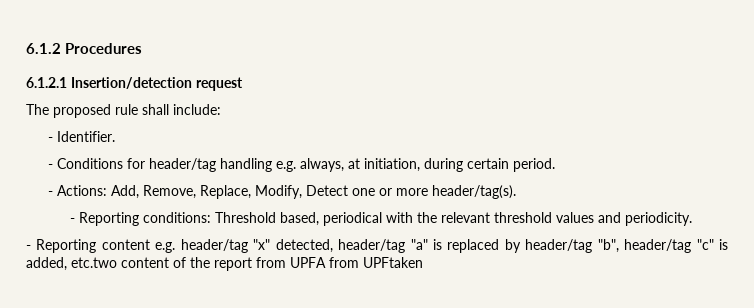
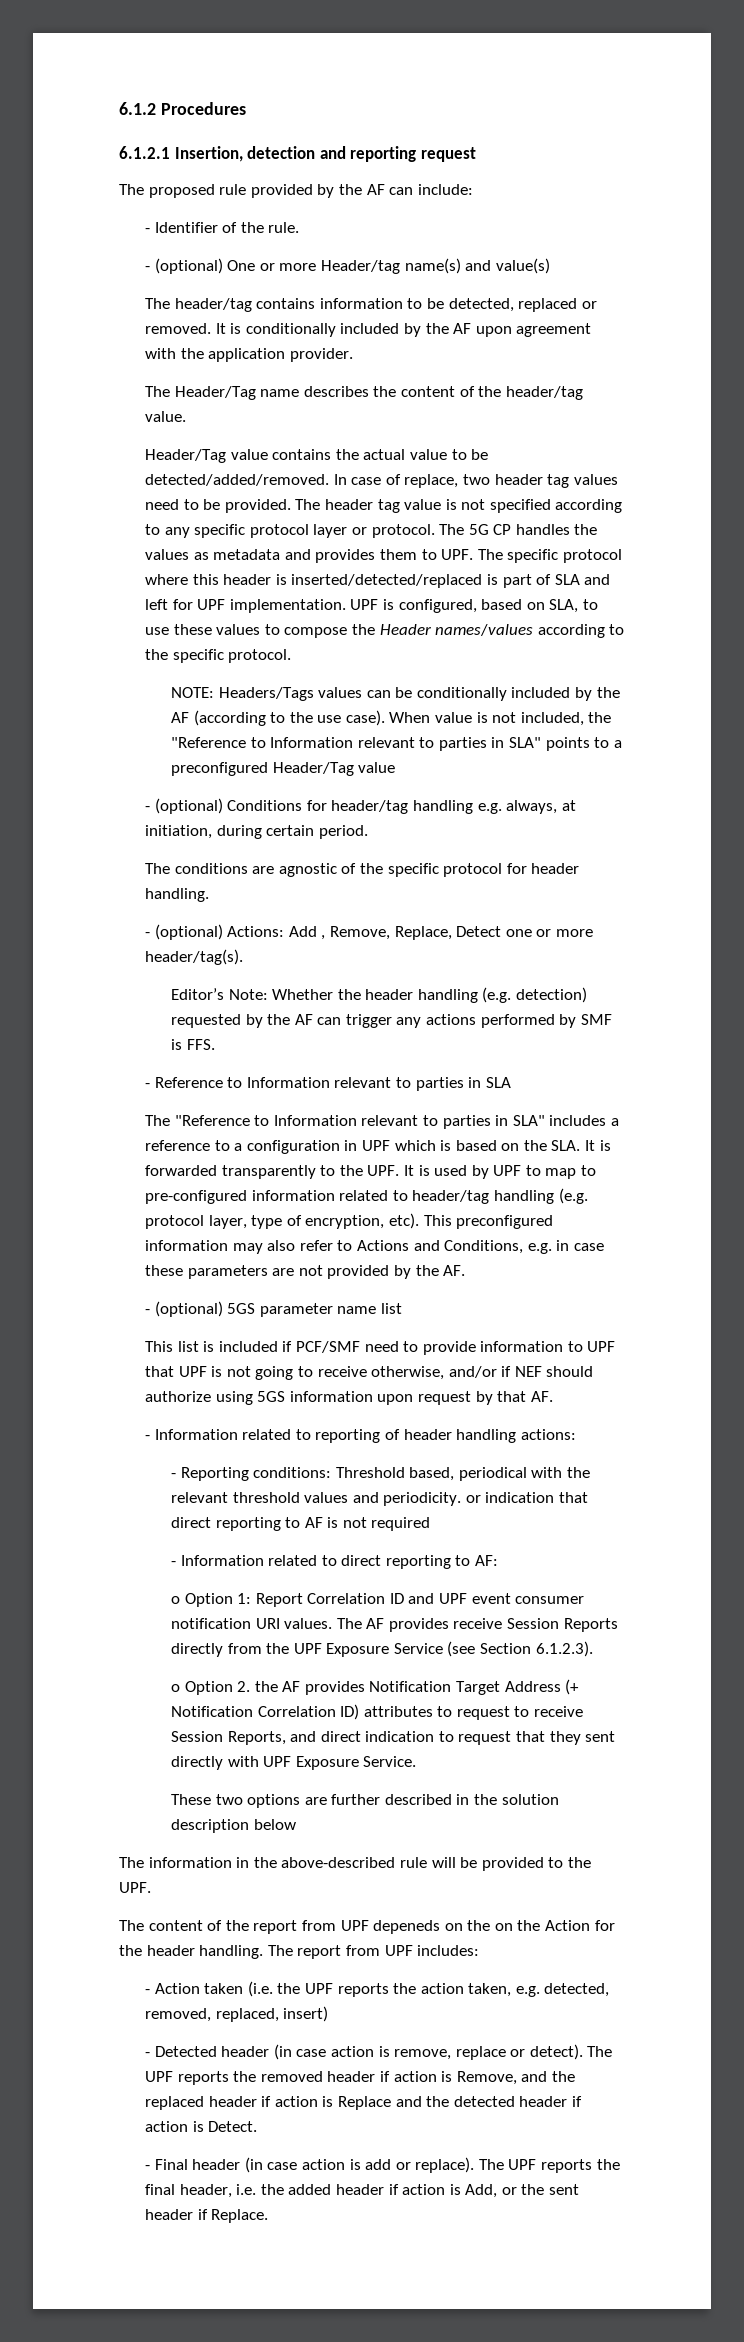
[70,77,192,89] Insertion/detection -> [174,146,417,162] Insertion, detection and reporting
[142,104,221,115] [48,131,116,142] [48,164,54,169] shall include: // - Identifier. // - -> [250,184,473,198] [144,222,300,233] [144,258,550,274] [144,298,597,312] [144,323,592,337] [144,348,353,362] [144,386,583,400] [144,411,186,422] [144,449,489,463] [144,474,618,488] [144,499,623,513] [144,524,598,538] [144,549,622,563] [144,574,611,588] [144,599,598,613] [144,624,625,638] [144,649,292,663] [170,687,620,701] [170,710,612,726] [170,737,622,751] [170,762,396,776] [144,798,223,814] provided by the AF can include: // - Identifier of the rule. // - (optional) One or more Header/tag name(s) and value(s) // The header/tag contains information to be detected, replaced or removed. It is conditionally included by the AF upon agreement with the application provider. // The Header/Tag name describes the content of the header/tag value. // Header/Tag value contains the actual value to be detected/added/removed. In case of replace, two header tag values need to be provided. The header tag value is not specified according to any specific protocol layer or protocol. The 5G CP handles the values as metadata and provides them to UPF. The specific protocol where this header is inserted/detected/replaced is part of SLA and left for UPF implementation. UPF is configured, based on SLA, to use these values to compose the Header names/values according to the specific protocol. // NOTE: Headers/Tags values can be conditionally included by the AF (according to the use case). When value is not included, the "Reference to Information relevant to parties in SLA" points to a preconfigured Header/Tag value // - (optional)
[48,185,140,199] - Actions: Add, -> [144,863,580,877] [144,888,209,902] [144,924,326,940] The conditions are agnostic of the specific protocol for header handling. // - (optional) Actions: Add ,
[255,185,303,199] Modify, -> (452, 933) none
(517, 192) none -> [170,987,588,1003] [170,1014,612,1028] [170,1039,215,1050] [144,1077,511,1091] [144,1115,619,1129] [144,1140,611,1154] [144,1165,597,1179] [144,1188,588,1204] [144,1213,554,1229] [144,1240,604,1254] [144,1265,466,1279] [144,1301,402,1317] [144,1341,616,1355] [144,1366,594,1380] [144,1391,553,1405] [144,1429,576,1443] // Editor’s Note: Whether the header handling (e.g. detection) requested by the AF can trigger any actions performed by SMF is FFS. // - Reference to Information relevant to parties in SLA // The "Reference to Information relevant to parties in SLA" includes a reference to a configuration in UPF which is based on the SLA. It is forwarded transparently to the UPF. It is used by UPF to map to pre-configured information related to header/tag handling (e.g. protocol layer, type of encryption, etc). This preconfigured information may also refer to Actions and Conditions, e.g. in case these parameters are not provided by the AF. // - (optional) 5GS parameter name list // This list is included if PCF/SMF need to provide information to UPF that UPF is not going to receive otherwise, and/or if NEF should authorize using 5GS information upon request by that AF. // - Information related to reporting of header handling actions:
[26,239,728,253] [26,257,117,271] // - Reporting content e.g. header/tag "x" detected, header/tag "a" is replaced by header/tag "b", header/tag "c" is added, etc.two -> [465,1492,589,1503] [170,1517,431,1531] [170,1555,499,1569] [170,1593,585,1607] [170,1618,618,1632] [170,1641,593,1657] [170,1679,580,1695] [170,1704,584,1720] [170,1731,616,1745] [170,1756,417,1770] [170,1794,559,1808] [170,1819,296,1833] [119,1857,591,1871] [119,1882,151,1893] [119,1920,144,1931] or indication that direct reporting to AF is not required // - Information related to direct reporting to AF: // o Option 1: Report Correlation ID and UPF event consumer notification URI values. The AF provides receive Session Reports directly from the UPF Exposure Service (see Section 6.1.2.3). // o Option 2. the AF provides Notification Target Address (+ Notification Correlation ID) attributes to request to receive Session Reports, and direct indication to request that they sent directly with UPF Exposure Service. // These two options are further described in the solution description below // The information in the above-described rule will be provided to the UPF. // The
[290,257,423,268] UPFA from UPFtaken -> [340,1920,615,1934] [119,1945,480,1959] [144,1981,610,1997] [144,2006,329,2022] [144,2044,613,2060] [144,2071,575,2085] [144,2096,582,2110] [144,2121,258,2132] [144,2157,620,2173] [144,2184,580,2198] [144,2209,269,2223] UPF depeneds on the on the Action for the header handling. The report from UPF includes: // - Action taken (i.e. the UPF reports the action taken, e.g. detected, removed, replaced, insert) // - Detected header (in case action is remove, replace or detect). The UPF reports the removed header if action is Remove, and the replaced header if action is Replace and the detected header if action is Detect. // - Final header (in case action is add or replace). The UPF reports the final header, i.e. the added header if action is Add, or the sent header if Replace.

